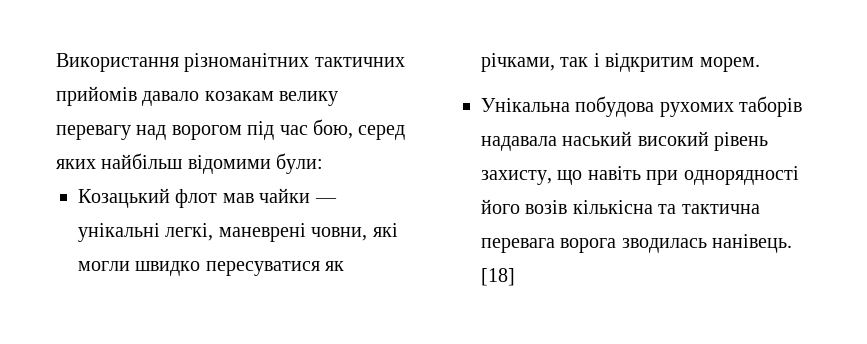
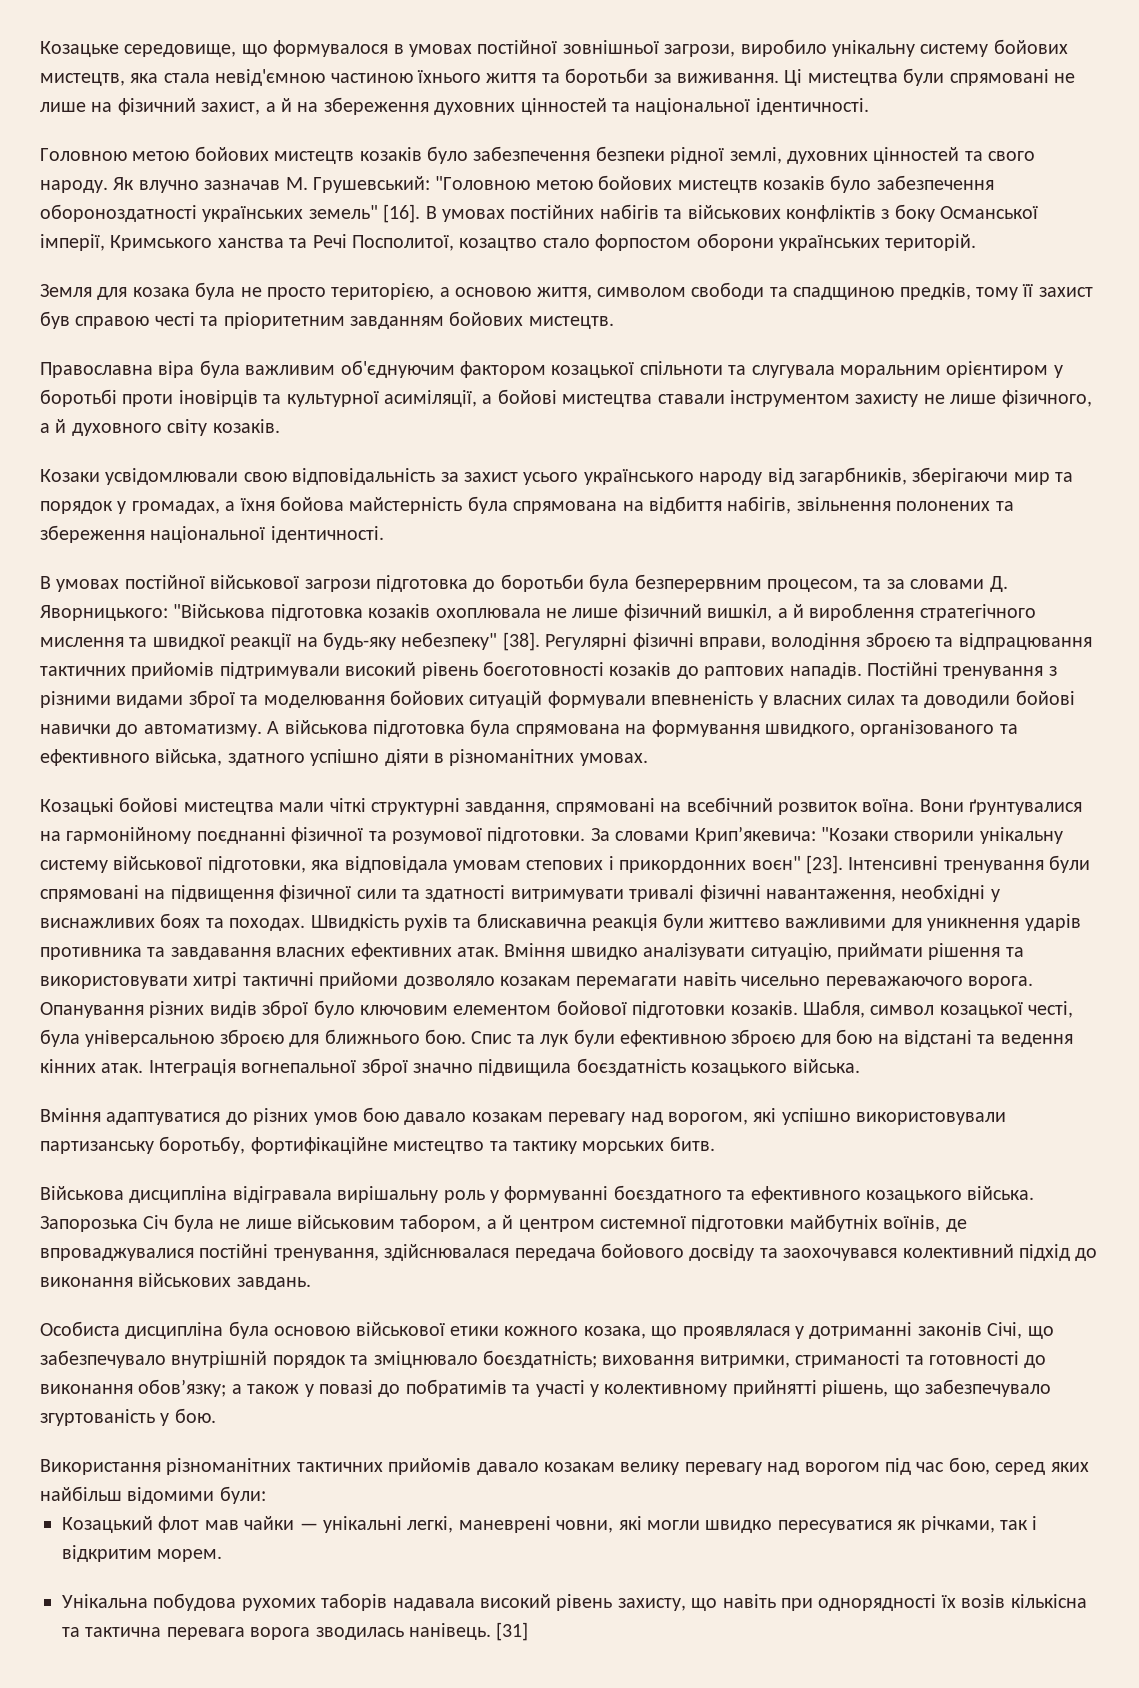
(56, 62) none -> [40,39,1068,57] [40,68,1075,86] [40,97,869,115] [40,146,1036,164] [40,175,994,193] [40,204,1039,223] [40,233,977,251] [40,282,1093,300] [40,311,614,329] [40,360,1063,378] [40,389,1092,407] [40,419,280,436] [40,467,1074,485] [40,496,1014,514] [40,525,384,543] [40,574,1008,592] [40,603,1036,621] [40,632,1092,651] [40,661,1057,679] [40,690,1075,708] [40,719,1018,737] [40,749,648,766] [40,797,1083,815] [40,826,1063,844] [40,855,1091,874] [40,884,1000,902] [40,913,1081,931] [40,943,1024,960] [40,972,1033,989] [40,1000,1074,1018] [40,1029,1073,1047] [40,1058,860,1076] [40,1107,1007,1125] [40,1136,715,1154] [40,1185,1035,1203] [40,1214,967,1232] [40,1243,1098,1261] [40,1273,311,1290] [40,1321,1054,1339] [40,1350,1047,1368] [40,1379,1051,1397] [40,1408,216,1426] Козацьке середовище, що формувалося в умовах постійної зовнішньої загрози, виробило унікальну систему бойових мистецтв, яка стала невід'ємною частиною їхнього життя та боротьби за виживання. Ці мистецтва були спрямовані не лише на фізичний захист, а й на збереження духовних цінностей та національної ідентичності. // Головною метою бойових мистецтв козаків було забезпечення безпеки рідної землі, духовних цінностей та свого народу. Як влучно зазначав М. Грушевський: "Головною метою бойових мистецтв козаків було забезпечення обороноздатності українських земель" [16]. В умовах постійних набігів та військових конфліктів з боку Османської імперії, Кримського ханства та Речі Посполитої, козацтво стало форпостом оборони українських територій. // Земля для козака була не просто територією, а основою життя, символом свободи та спадщиною предків, тому її захист був справою честі та пріоритетним завданням бойових мистецтв. // Православна віра була важливим об'єднуючим фактором козацької спільноти та слугувала моральним орієнтиром у боротьбі проти іновірців та культурної асиміляції, а бойові мистецтва ставали інструментом захисту не лише фізичного, а й духовного світу козаків. // Козаки усвідомлювали свою відповідальність за захист усього українського народу від загарбників, зберігаючи мир та порядок у громадах, а їхня бойова майстерність була спрямована на відбиття набігів, звільнення полонених та збереження національної ідентичності. // В умовах постійної військової загрози підготовка до боротьби була безперервним процесом, та за словами Д. Яворницького: "Військова підготовка козаків охоплювала не лише фізичний вишкіл, а й вироблення стратегічного мислення та швидкої реакції на будь-яку небезпеку" [38]. Регулярні фізичні вправи, володіння зброєю та відпрацювання тактичних прийомів підтримували високий рівень боєготовності козаків до раптових нападів. Постійні тренування з різними видами зброї та моделювання бойових ситуацій формували впевненість у власних силах та доводили бойові навички до автоматизму. А військова підготовка була спрямована на формування швидкого, організованого та ефективного війська, здатного успішно діяти в різноманітних умовах. // Козацькі бойові мистецтва мали чіткі структурні завдання, спрямовані на всебічний розвиток воїна. Вони ґрунтувалися на гармонійному поєднанні фізичної та розумової підготовки. За словами Крип’якевича: "Козаки створили унікальну систему військової підготовки, яка відповідала умовам степових і прикордонних воєн" [23]. Інтенсивні тренування були спрямовані на підвищення фізичної сили та здатності витримувати тривалі фізичні навантаження, необхідні у виснажливих боях та походах. Швидкість рухів та блискавична реакція були життєво важливими для уникнення ударів противника та завдавання власних ефективних атак. Вміння швидко аналізувати ситуацію, приймати рішення та використовувати хитрі тактичні прийоми дозволяло козакам перемагати навіть чисельно переважаючого ворога. Опанування різних видів зброї було ключовим елементом бойової підготовки козаків. Шабля, символ козацької честі, була універсальною зброєю для ближнього бою. Спис та лук були ефективною зброєю для бою на відстані та ведення кінних атак. Інтеграція вогнепальної зброї значно підвищила боєздатність козацького війська. // Вміння адаптуватися до різних умов бою давало козакам перевагу над ворогом, які успішно використовували партизанську боротьбу, фортифікаційне мистецтво та тактику морських битв. // Військова дисципліна відігравала вирішальну роль у формуванні боєздатного та ефективного козацького війська. Запорозька Січ була не лише військовим табором, а й центром системної підготовки майбутніх воїнів, де впроваджувалися постійні тренування, здійснювалася передача бойового досвіду та заохочувався колективний підхід до виконання військових завдань. // Особиста дисципліна була основою військової етики кожного козака, що проявлялася у дотриманні законів Січі, що забезпечувало внутрішній порядок та зміцнювало боєздатність; виховання витримки, стриманості та готовності до виконання обов’язку; а також у повазі до побратимів та участі у колективному прийнятті рішень, що забезпечувало згуртованість у бою. //
[562,131,633,146] наський -> (475, 1604) none
[481,199,520,214] його -> [940,1595,956,1608] їх
[481,268,515,286] [18] -> [496,1622,529,1641] [31]

